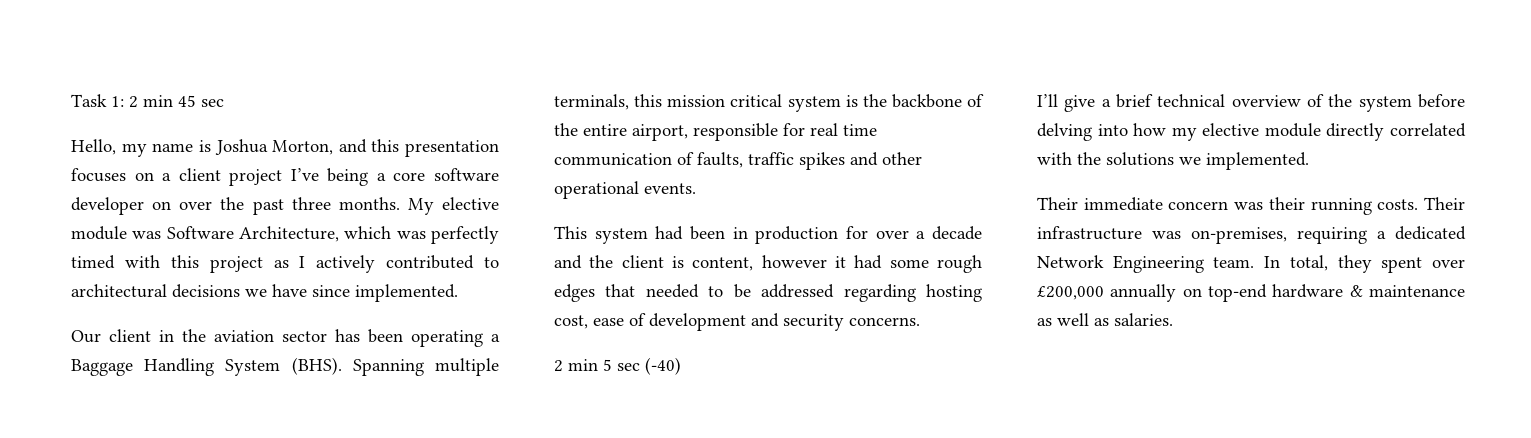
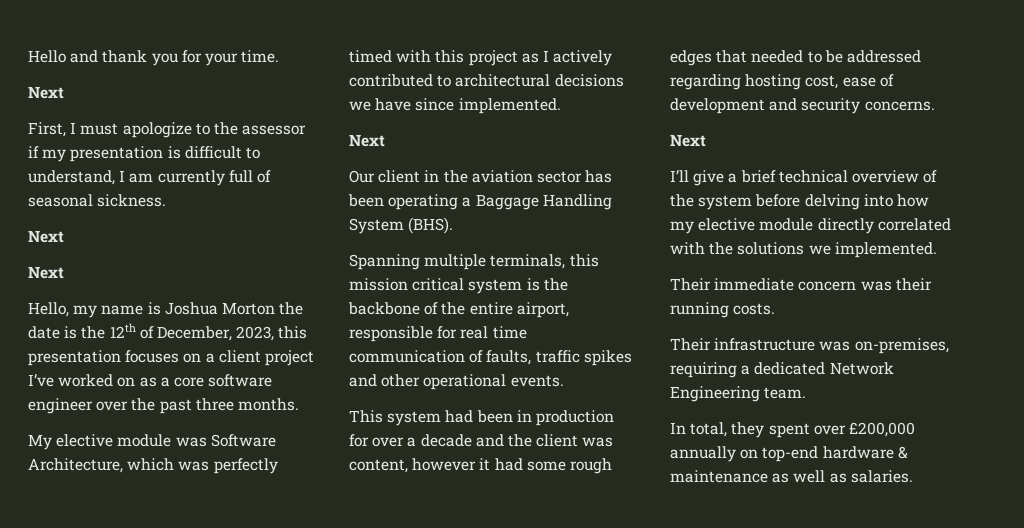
[71,94,224,108] Task 1: 2 min 45 sec -> [28,50,280,66] [28,86,64,99] [28,122,307,138] [28,146,260,162] [28,170,271,186] [28,194,167,207] [28,230,64,243] [28,266,64,279] Hello and thank you for your time. // Next // First, I must apologize to the assessor if my presentation is difficult to understand, I am currently full of seasonal sickness. // Next // Next
[272,139,367,155] Morton, and -> [221,302,304,315] [28,323,275,341] Morton the date is the 12th of December, 2023,
[327,168,369,186] being -> [58,374,157,387] worked on as
[71,197,172,215] developer on -> [28,398,93,414] engineer
(400, 203) none -> (299, 404) //
(458, 293) none -> [349,134,385,147] // Next
(342, 366) none -> (454, 225) //
[672,256,684,268] is -> [582,437,614,447] was
[554,357,681,375] 2 min 5 sec (-40) -> [670,134,706,147] Next
(1419, 204) none -> (776, 309) //
(1255, 262) none -> (807, 393) //

